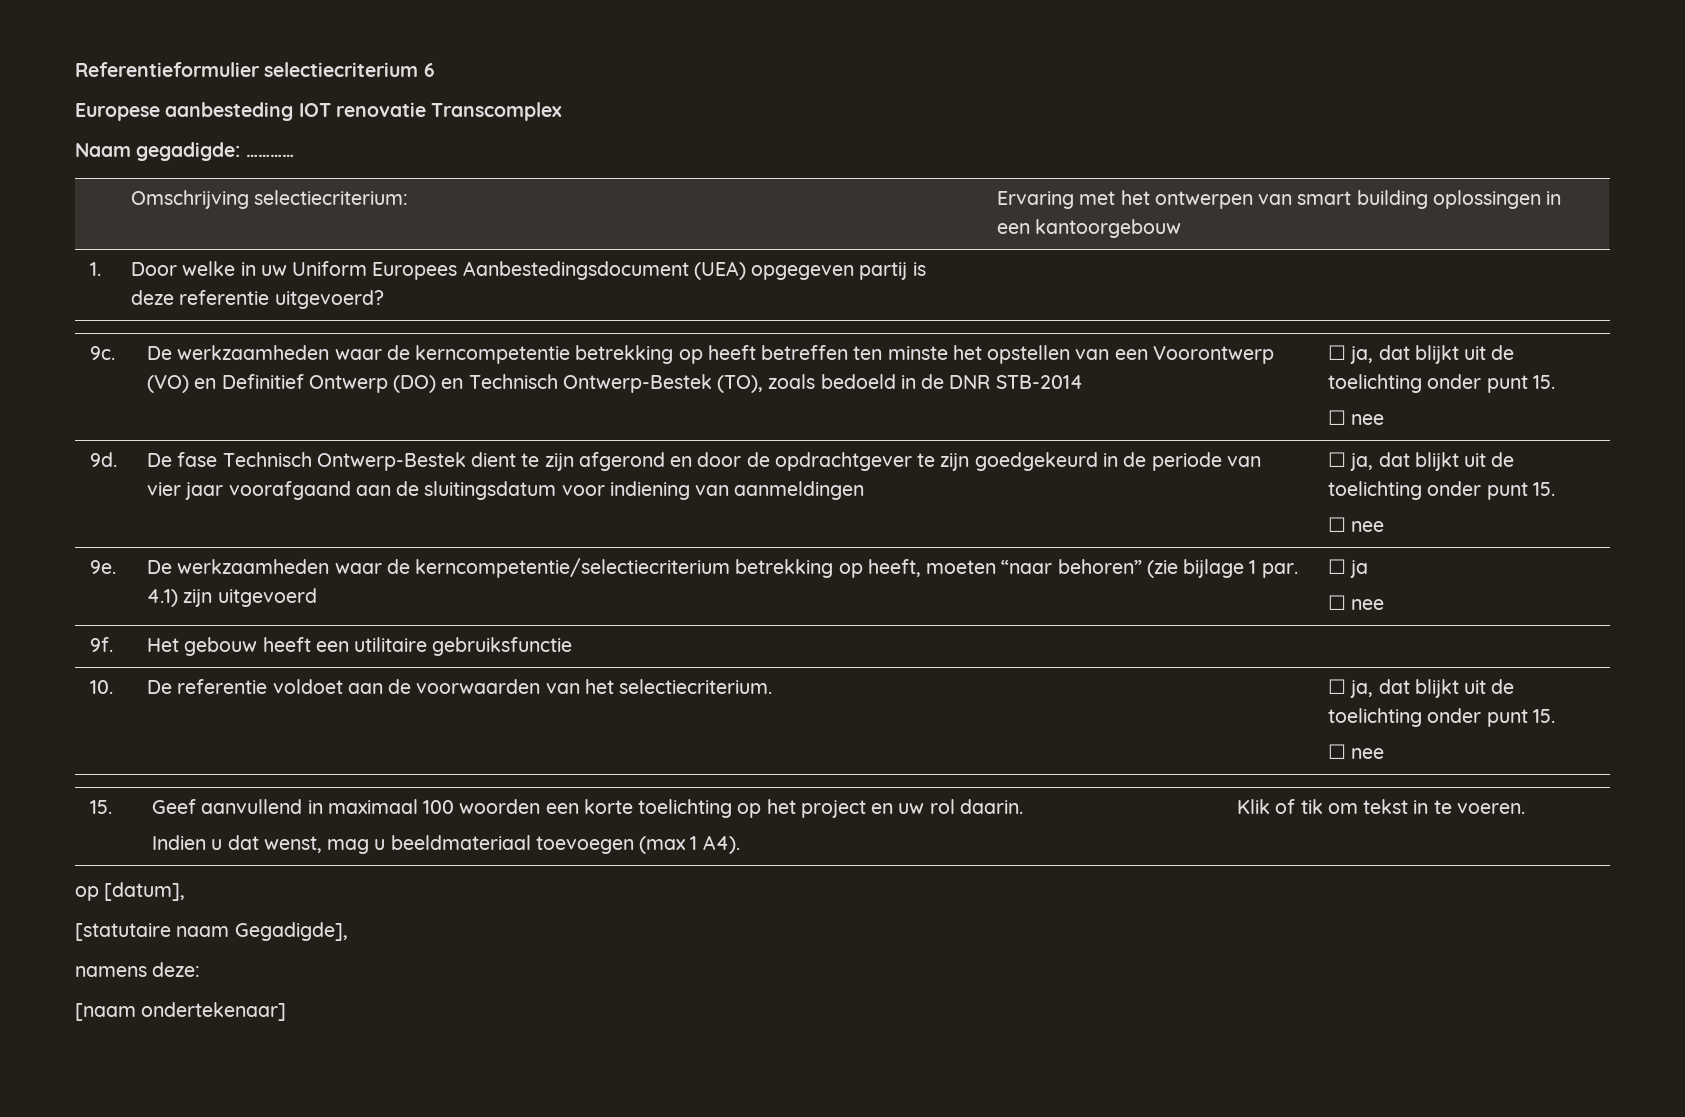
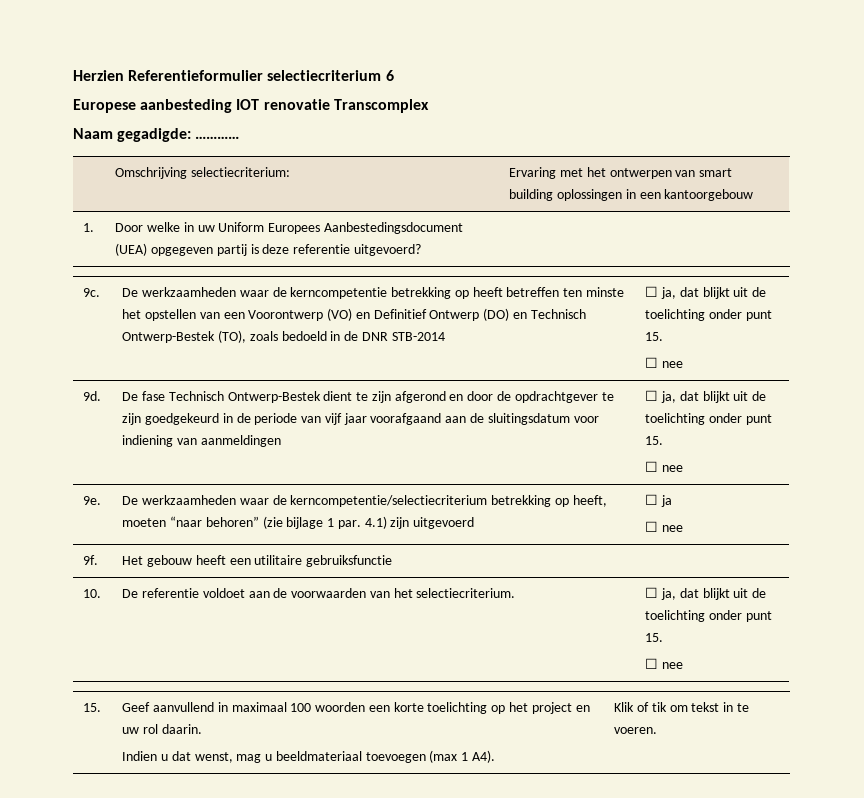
(75, 69) none -> [73,70,124,81] Herzien
[146,482,181,496] vier -> [324,413,342,425] vijf
[75,882,186,901] [75,922,348,941] [75,962,201,977] [75,1002,287,1021] // op [datum], // [statutaire naam Gegadigde], // namens deze: // [naam ondertekenaar] -> (658, 730) none

